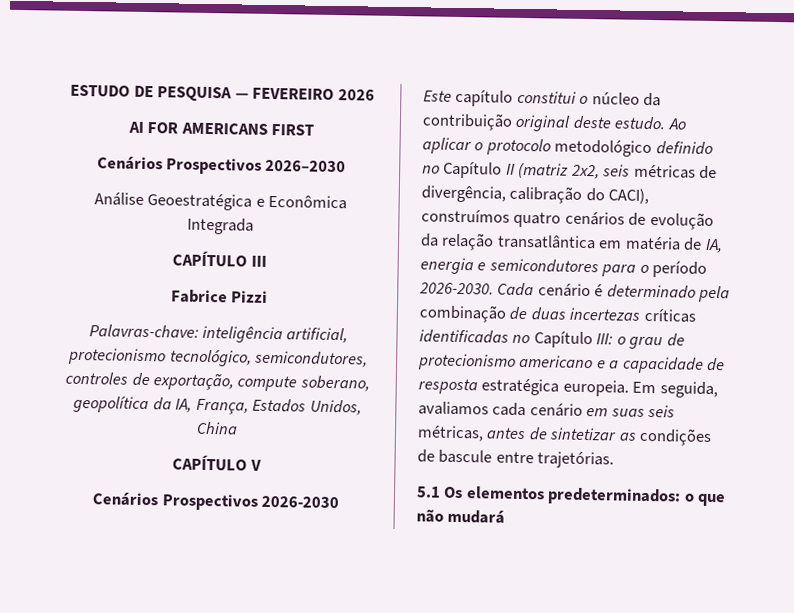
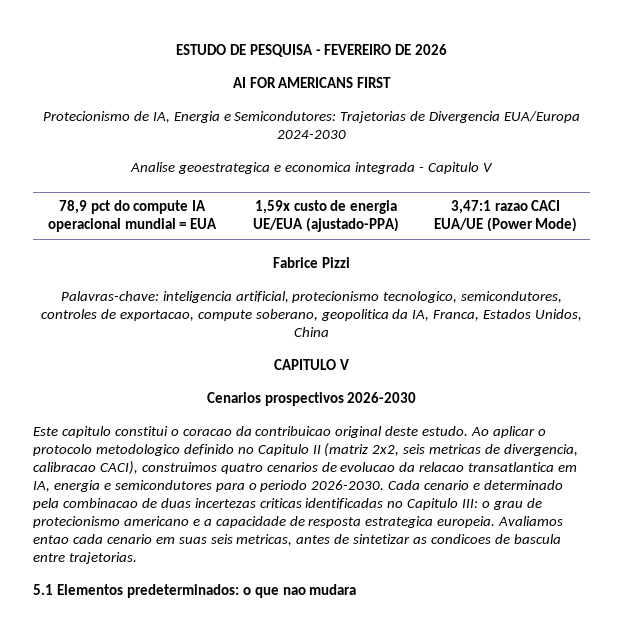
[234,87,335,100] — FEVEREIRO -> [315,44,412,55] - FEVEREIRO DE
[96,156,347,175] [93,192,348,211] [187,217,254,235] [172,250,267,267] Cenários Prospectivos 2026–2030 // Análise Geoestratégica e Econômica Integrada // CAPÍTULO III -> [42,111,581,123] [277,130,346,139] [130,162,493,174] [58,200,207,214] [47,218,218,232] [254,200,398,214] [253,217,399,232] [450,200,561,214] [433,217,578,232] Protecionismo de IA, Energia e Semicondutores: Trajetorias de Divergencia EUA/Europa 2024-2030 // Analise geoestrategica e economica integrada - Capitulo V // 78,9 pct do compute IA operacional mundial = EUA | 1,59x custo de energia UE/EUA (ajustado-PPA) | 3,47:1 razao CACI EUA/UE (Power Mode)
[202,325,283,344] inteligência -> [162,291,232,303] inteligencia
[169,349,252,367] tecnológico, -> [383,291,458,303] tecnologico,
[153,372,234,391] exportação, -> [119,310,194,321] exportacao,
[73,394,150,414] geopolítica -> [320,309,389,321] geopolitica
[195,398,249,415] França, -> [433,310,480,321] Franca,
[172,454,262,471] [92,492,258,511] CAPÍTULO V // Cenários Prospectivos -> [274,359,349,370] [206,392,344,406] CAPITULO V // Cenarios prospectivos
[455,88,514,107] capítulo -> [61,426,111,438] capitulo
[591,91,662,107] [422,112,513,131] núcleo da contribuição -> [182,426,332,436] coracao da contribuicao
[554,139,653,158] metodológico -> [95,444,180,456] metodologico
[443,160,503,179] Capítulo -> [257,444,309,456] Capitulo
[633,164,718,180] [421,185,650,204] [421,208,714,231] [420,232,703,251] métricas de divergência, calibração do CACI), construímos quatro cenários de evolução da relação transatlântica em matéria de -> [429,444,579,456] [33,461,578,475] metricas de divergencia, calibracao CACI), construimos quatro cenarios de evolucao da relacao transatlantica em
[652,260,708,278] período -> [260,480,308,492] periodo
[537,283,604,298] cenário é -> [424,480,481,490] cenario e
[419,304,507,323] combinação -> [62,498,138,508] combinacao
[643,307,697,323] críticas -> [259,498,302,508] criticas
[533,330,593,349] Capítulo -> [407,498,459,510] Capitulo
[481,378,718,399] [418,401,583,417] estratégica europeia. Em seguida, avaliamos cada cenário -> [365,516,564,528] [33,534,152,544] estrategica europeia. Avaliamos entao cada cenario
[417,425,484,442] métricas, -> [236,534,293,546] metricas,
[639,427,713,447] [417,449,615,469] condições de bascule entre trajetórias. -> [431,534,561,544] [33,552,137,564] condicoes de bascula entre trajetorias.
[443,486,545,500] Os elementos -> [56,584,123,595] Elementos
[416,509,506,524] não mudará -> [282,584,357,595] nao mudara

